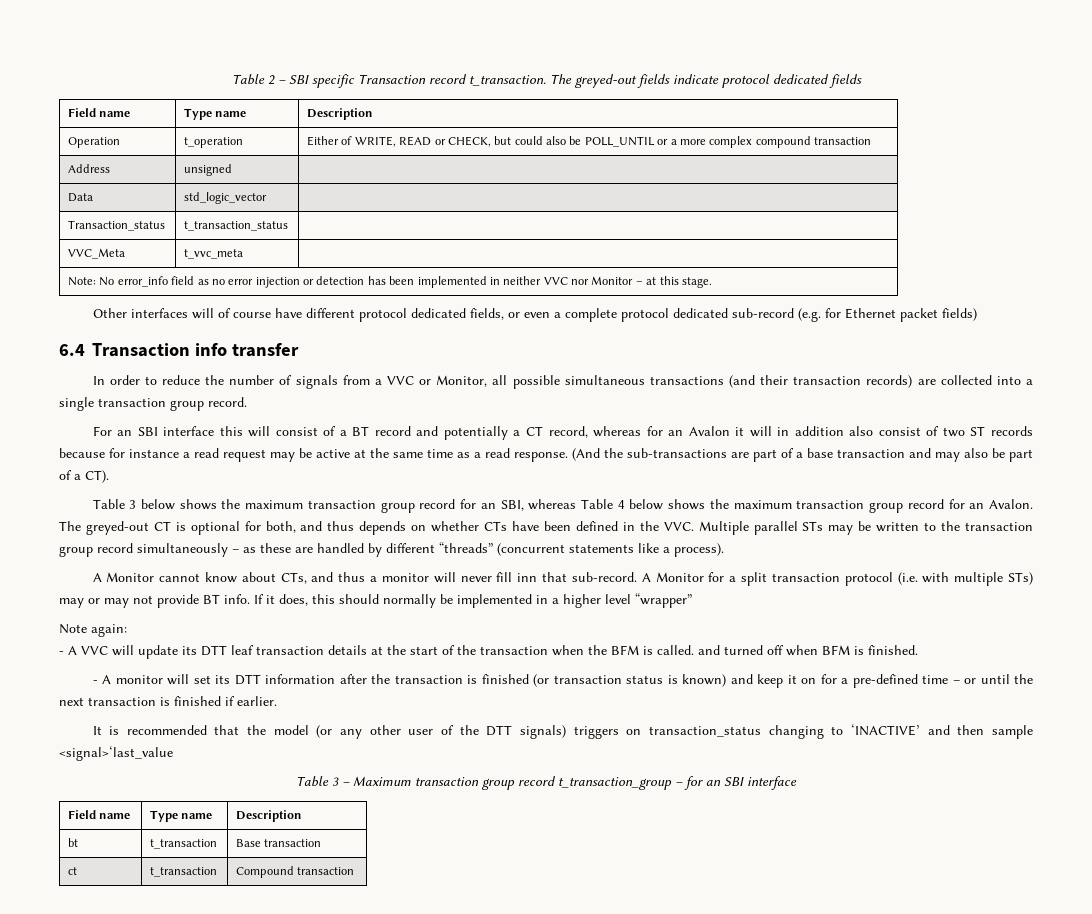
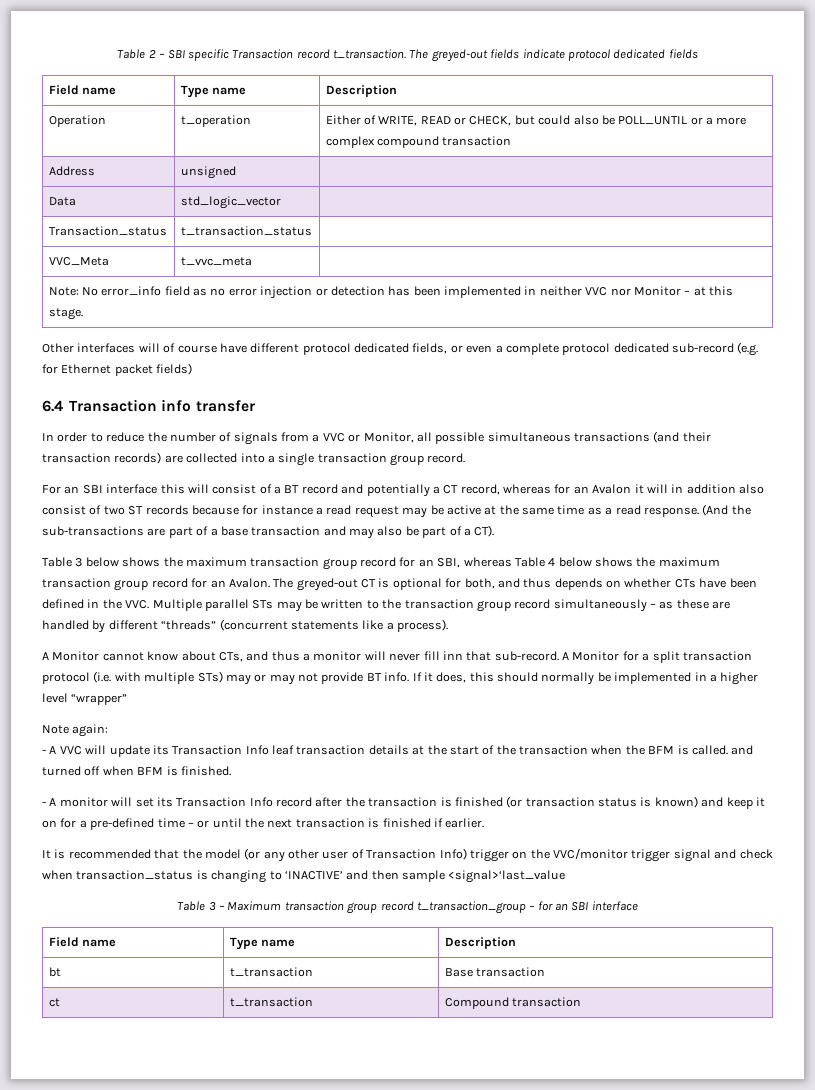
[201,645,227,656] DTT -> [172,745,269,755] Transaction Info
[234,674,336,685] DTT information -> [176,797,312,807] Transaction Info record
[459,725,762,739] the DTT signals) triggers on transaction_status -> [366,848,773,862] [42,870,208,880] Transaction Info) trigger on the VVC/monitor trigger signal and check when transaction_status is

